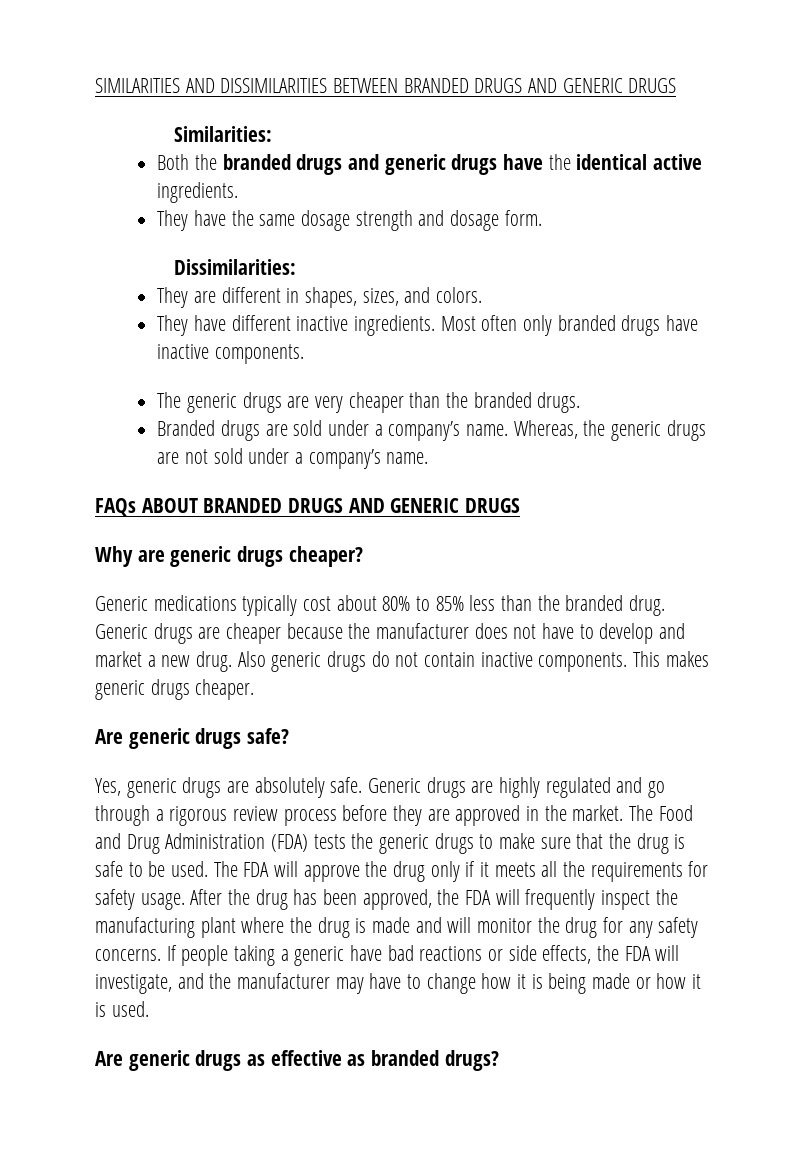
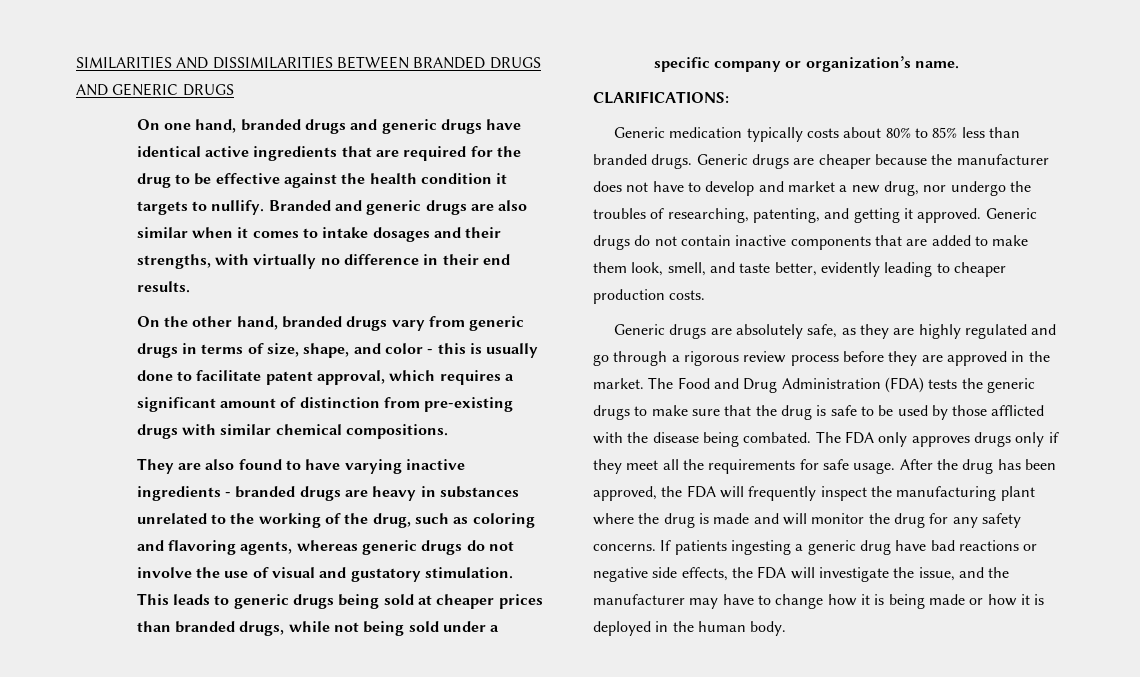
[173,126,272,142] [157,154,218,170] Similarities: // Both the -> [136,119,237,133] On one hand,
[548,154,571,170] the -> (522, 124) none
[157,182,239,203] [157,210,542,231] [173,259,296,275] [157,287,483,308] [157,315,699,336] [157,344,305,364] [157,392,581,413] [157,420,706,441] [157,448,429,469] [95,498,521,516] [95,546,363,567] [95,595,332,616] ingredients. // They have the same dosage strength and dosage form. // Dissimilarities: // They are different in shapes, sizes, and colors. // They have different inactive ingredients. Most often only branded drugs have inactive components. // The generic drugs are very cheaper than the branded drugs. // Branded drugs are sold under a company’s name. Whereas, the generic drugs are not sold under a company’s name. // FAQs ABOUT BRANDED DRUGS AND GENERIC DRUGS // Why are generic drugs cheaper? // Generic medications typically cost -> [253,146,522,161] [136,173,508,188] [136,200,528,215] [136,227,502,242] [136,254,511,269] [136,281,190,293] [136,316,525,331] [136,343,539,358] [136,370,515,385] [136,397,514,412] [136,424,449,439] [136,458,466,474] [136,486,520,501] [136,513,535,528] [136,540,515,555] [136,567,514,582] [136,593,543,609] [136,621,500,636] [653,56,960,72] [593,91,729,104] [614,127,839,142] ingredients that are required for the drug to be effective against the health condition it targets to nullify. Branded and generic drugs are also similar when it comes to intake dosages and their strengths, with virtually no difference in their end results. // On the other hand, branded drugs vary from generic drugs in terms of size, shape, and color - this is usually done to facilitate patent approval, which requires a significant amount of distinction from pre-existing drugs with similar chemical compositions. // They are also found to have varying inactive ingredients - branded drugs are heavy in substances unrelated to the working of the drug, such as coloring and flavoring agents, whereas generic drugs do not involve the use of visual and gustatory stimulation. This leads to generic drugs being sold at cheaper prices than branded drugs, while not being sold under a specific company or organization’s name. // CLARIFICATIONS: // Generic medication typically costs
[537,595,666,616] the branded drug. -> [593,154,693,169] branded drugs.
[196,651,322,672] drug. Also generic -> [883,181,1031,196] [593,208,1037,223] drug, nor undergo the troubles of researching, patenting, and getting it approved. Generic
[538,651,709,672] [95,679,255,700] [95,728,290,749] [95,777,466,798] components. This makes generic drugs cheaper. // Are generic drugs safe? // Yes, generic drugs are absolutely safe. Generic drugs -> [790,235,1029,250] [593,262,1006,277] [593,289,706,304] [614,324,889,339] components that are added to make them look, smell, and taste better, evidently leading to cheaper production costs. // Generic drugs are absolutely safe, as they
[171,861,536,882] used. The FDA will approve the drug only if it meets -> [897,405,1045,420] [593,431,1059,447] [593,459,659,474] used by those afflicted with the disease being combated. The FDA only approves drugs only if they meet
[95,889,135,910] safety -> [822,459,849,470] safe
[181,945,276,966] people taking -> [674,540,791,555] patients ingesting
(345, 956) none -> [859,540,891,555] drug
(504, 955) none -> [593,567,648,582] negative
[95,974,172,994] investigate, -> [818,567,955,582] investigate the issue,
[111,1001,149,1017] [95,1050,499,1071] used. // Are generic drugs as effective as branded drugs? -> [593,621,787,636] deployed in the human body.

